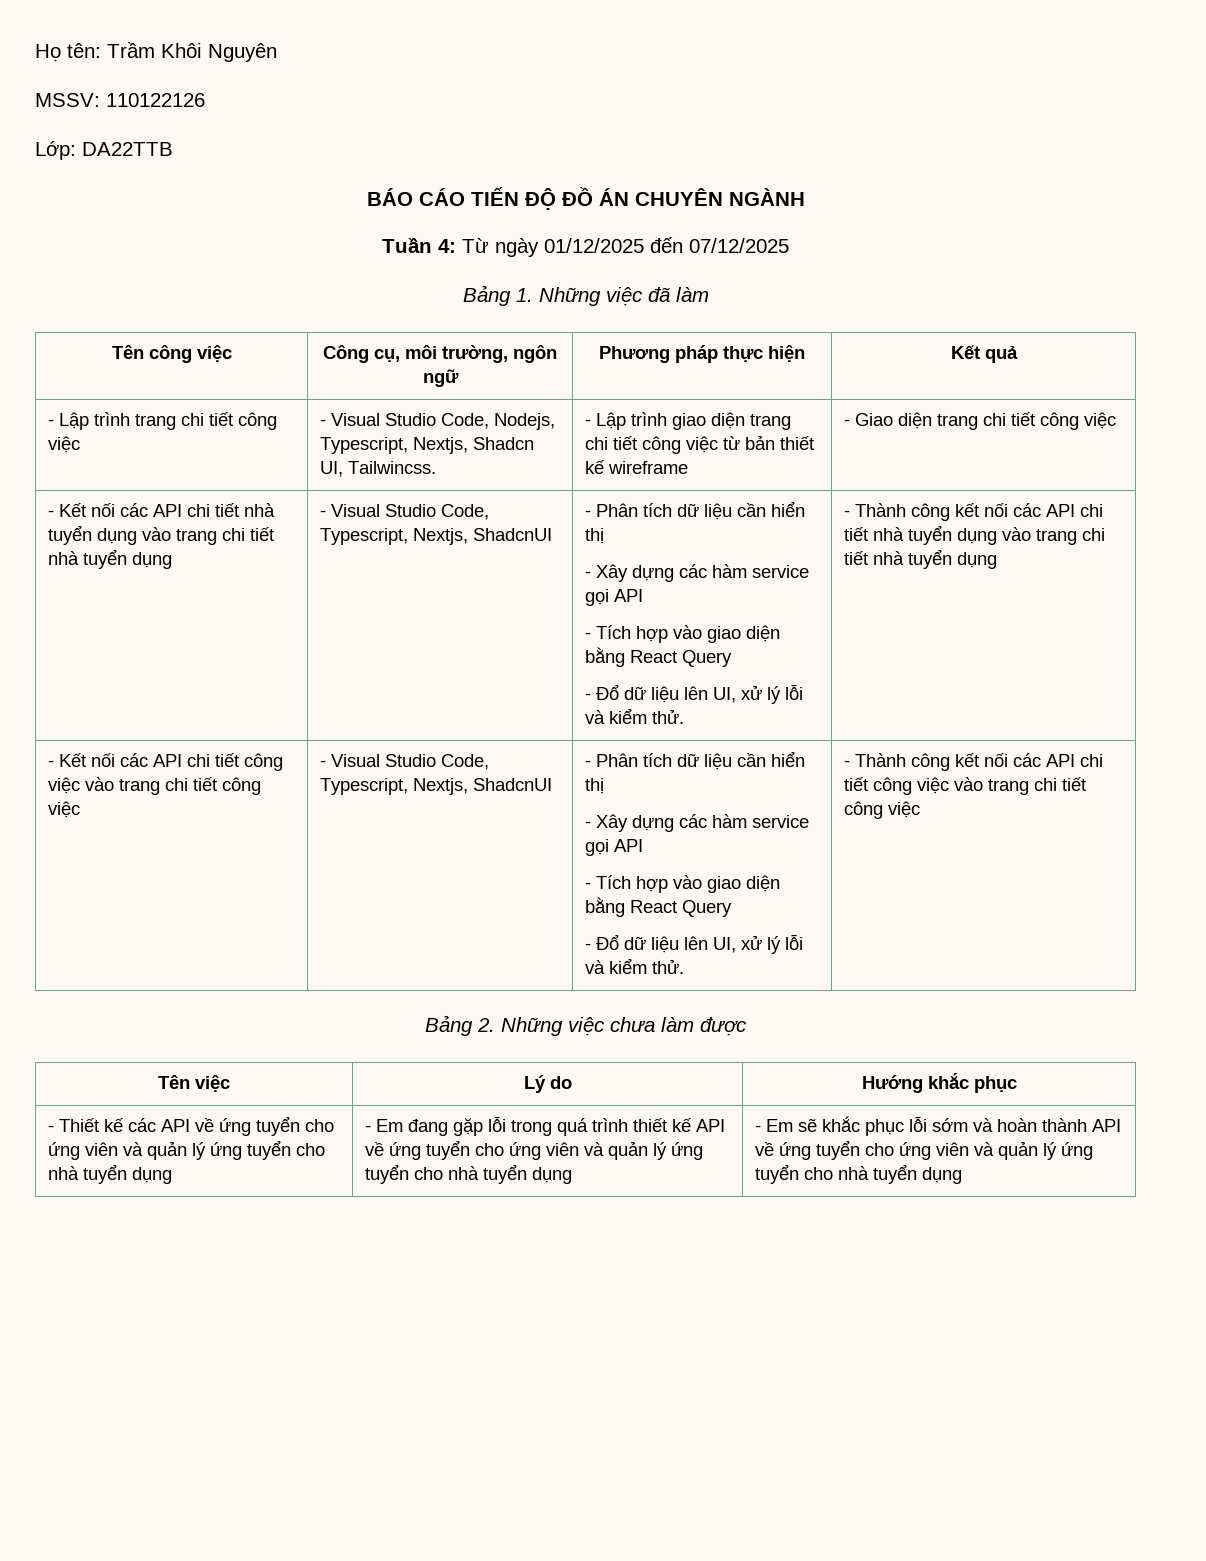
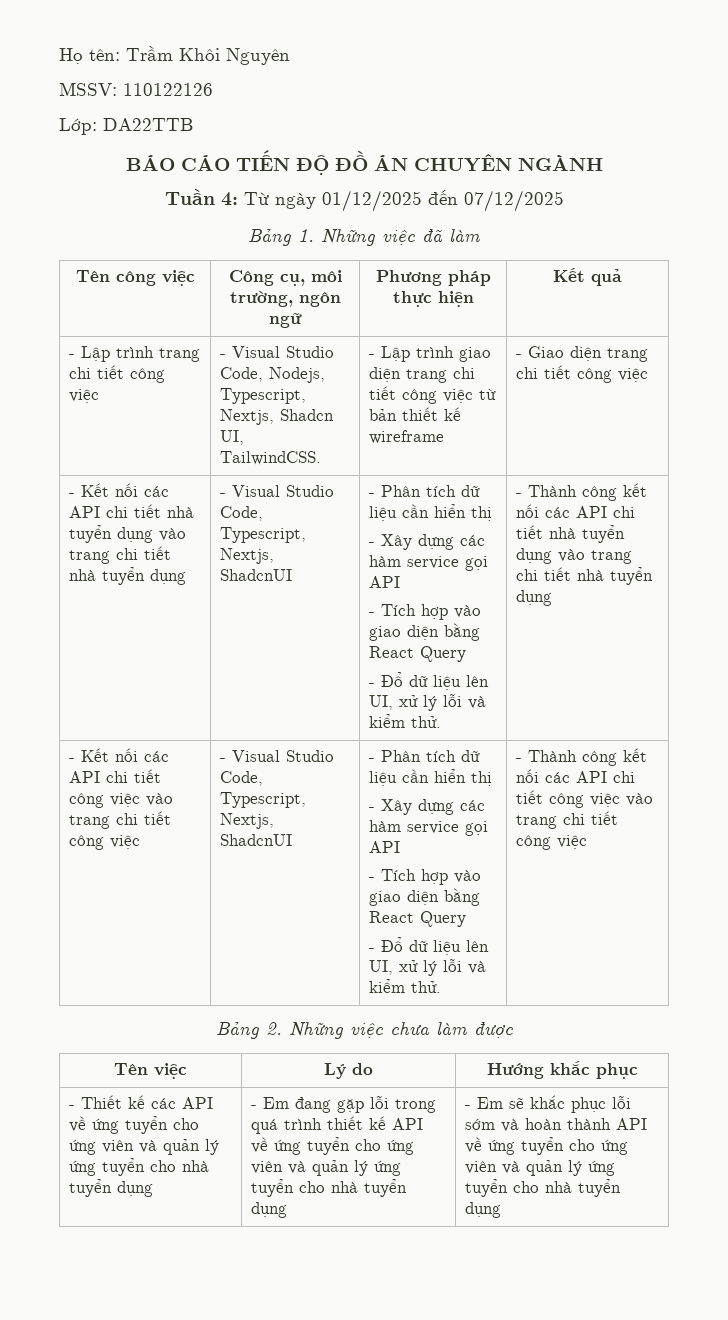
[348,461,437,474] Tailwincss. -> [220,451,322,465] TailwindCSS.

